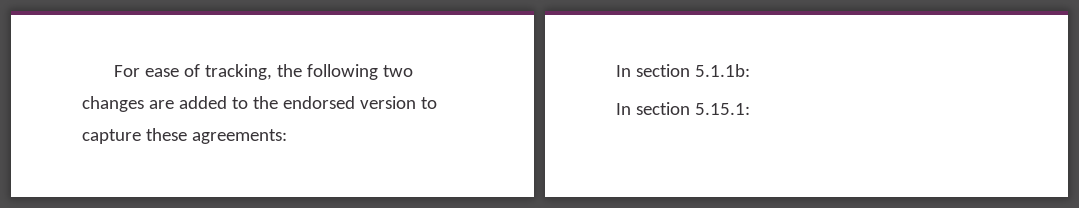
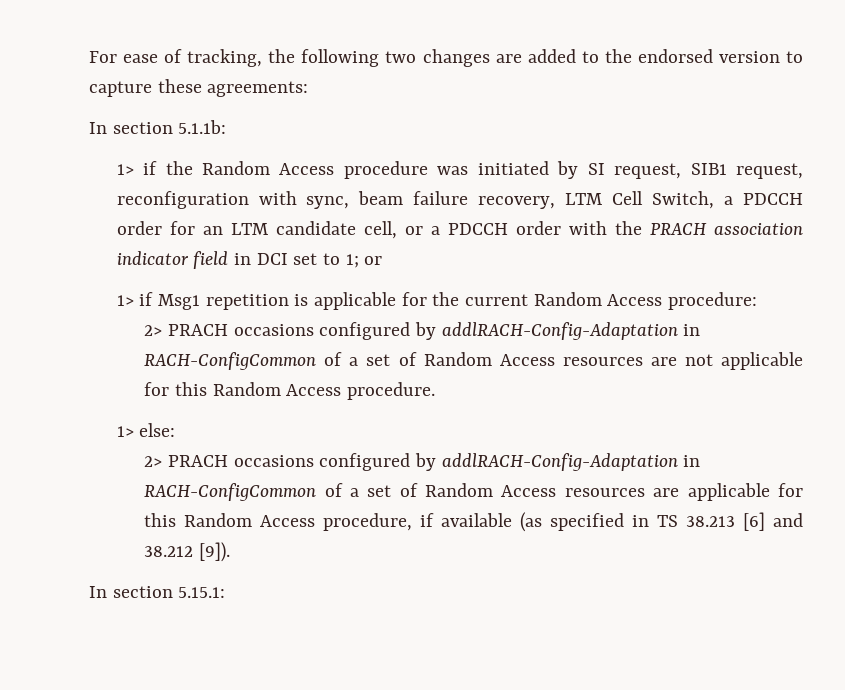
(750, 70) none -> [116,161,804,179] [116,191,803,209] [116,221,804,239] [116,251,383,269] [116,292,757,310] [144,322,701,340] [144,352,803,370] [144,382,435,400] [116,423,176,437] [144,453,701,471] [144,483,804,501] [144,512,803,532] [144,542,230,562] // 1> if the Random Access procedure was initiated by SI request, SIB1 request, reconfiguration with sync, beam failure recovery, LTM Cell Switch, a PDCCH order for an LTM candidate cell, or a PDCCH order with the PRACH association indicator field in DCI set to 1; or // 1> if Msg1 repetition is applicable for the current Random Access procedure: // 2> PRACH occasions configured by addlRACH-Config-Adaptation in RACH-ConfigCommon of a set of Random Access resources are not applicable for this Random Access procedure. // 1> else: // 2> PRACH occasions configured by addlRACH-Config-Adaptation in RACH-ConfigCommon of a set of Random Access resources are applicable for this Random Access procedure, if available (as specified in TS 38.213 [6] and 38.212 [9]).

